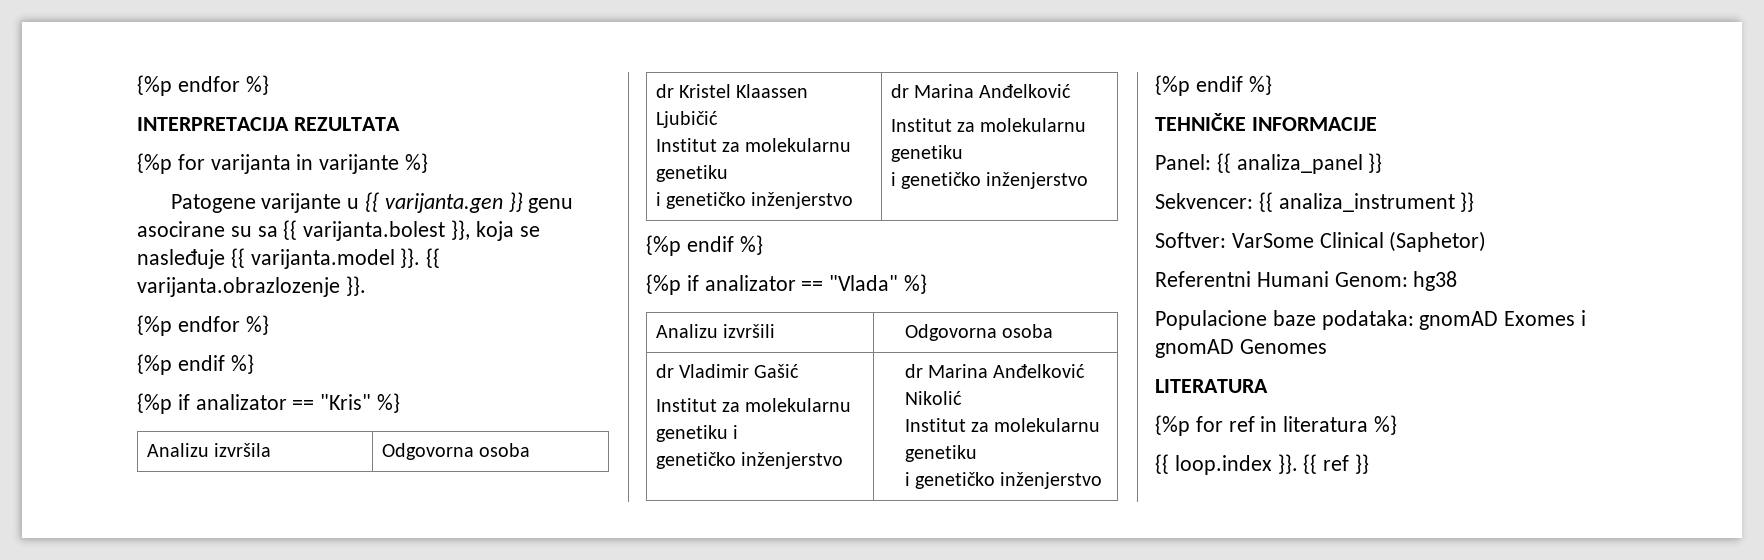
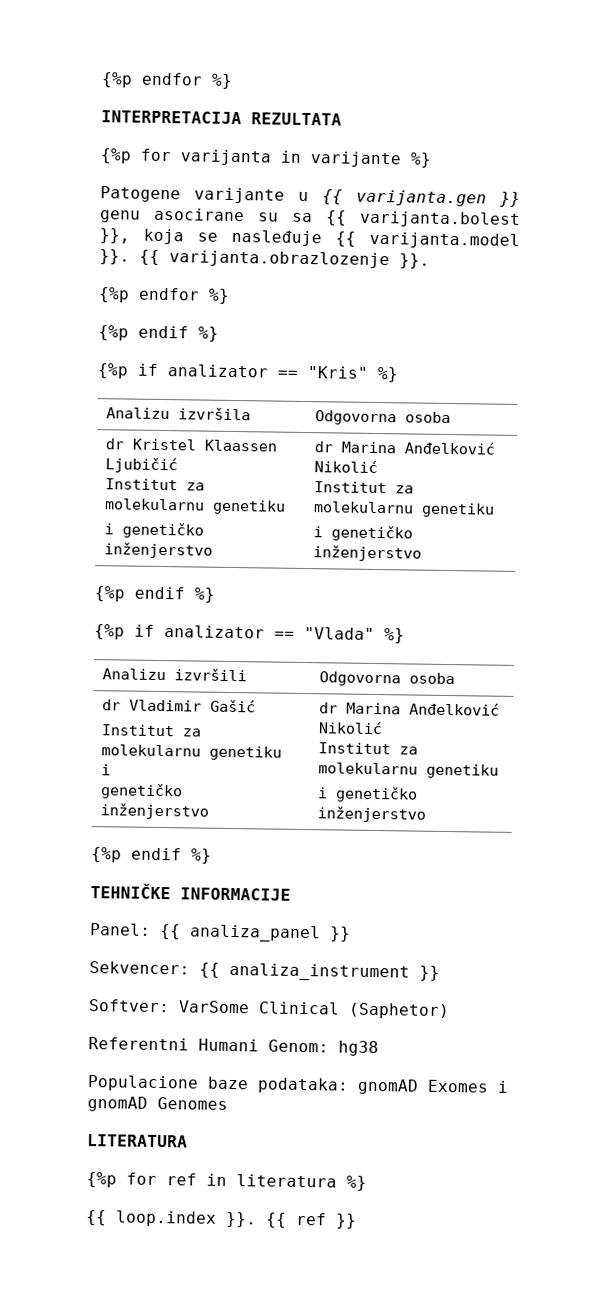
(1072, 91) none -> [313,460,378,474] Nikolić

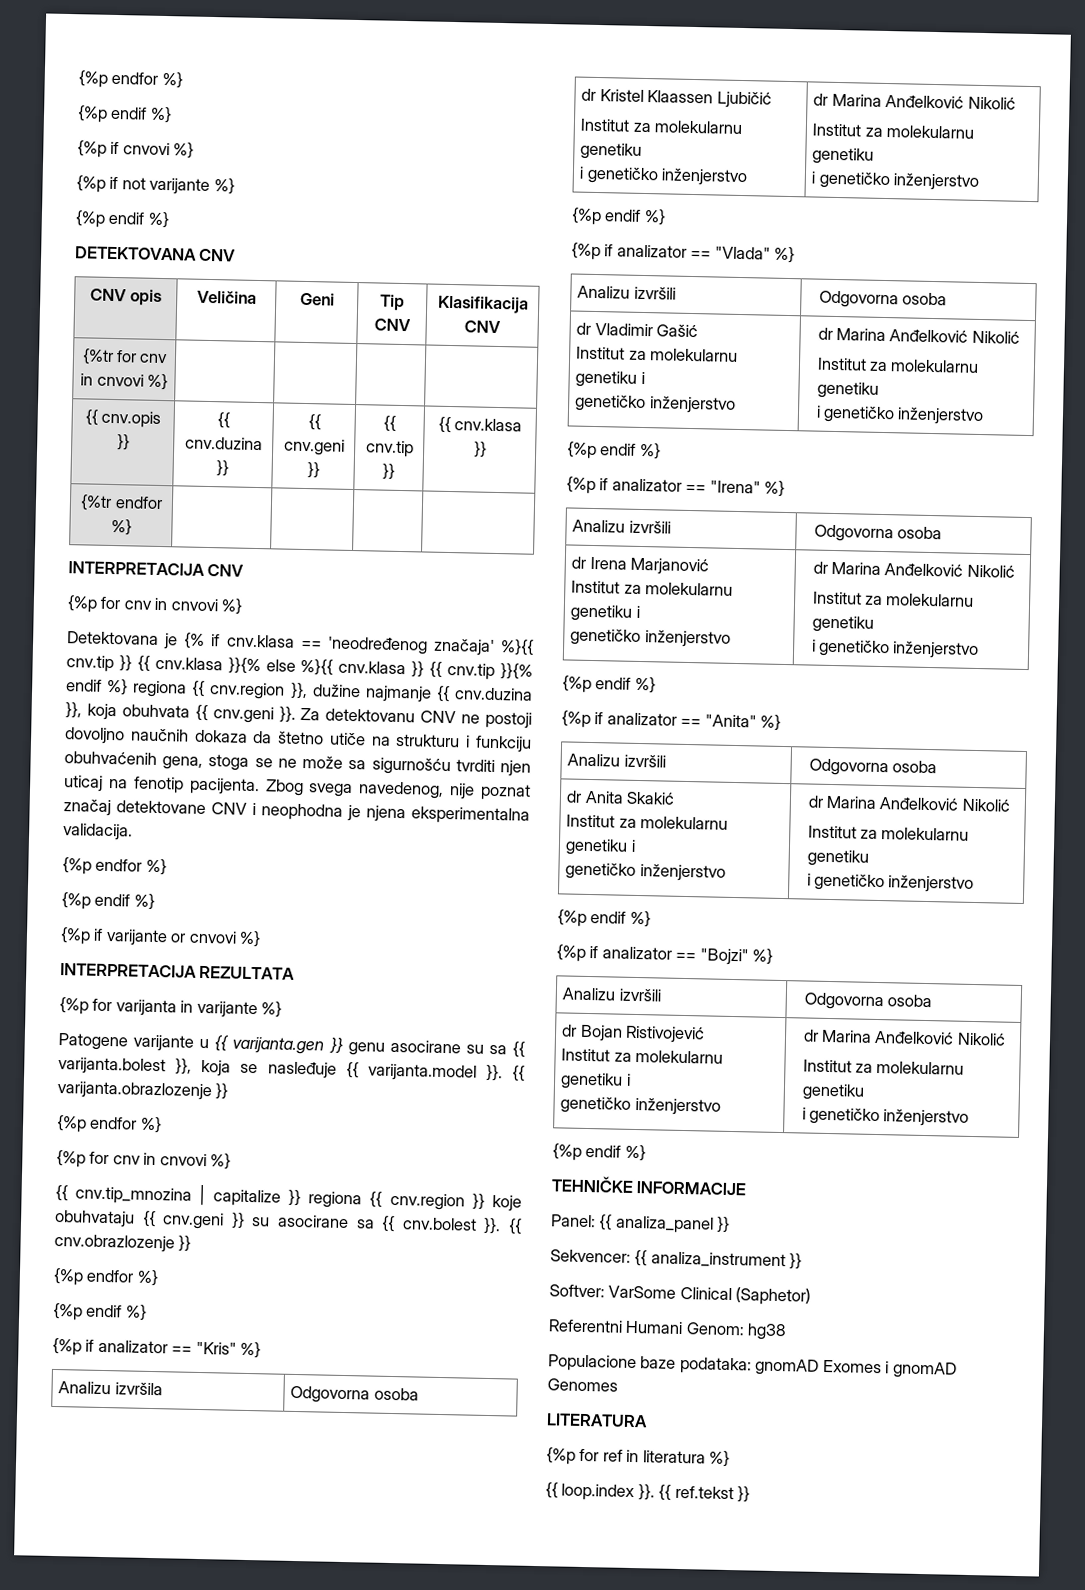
[101,72,233,89] {%p endfor %} -> [78,70,183,89] [77,105,172,124] [77,140,195,159] [76,175,235,195] [75,210,170,229] [75,246,237,262] [90,288,162,306] [196,290,257,304] [299,292,335,306] [380,294,405,312] [373,318,411,332] [437,295,529,314] [464,320,501,334] [81,348,169,365] [80,373,168,391] [84,409,162,429] [116,434,130,451] [217,412,230,429] [184,436,263,451] [216,460,229,477] [307,414,321,431] [283,438,345,456] [306,462,320,479] [383,415,396,432] [364,440,414,458] [382,463,395,480] [437,416,523,434] [472,441,487,458] [80,494,163,511] [110,518,132,536] [68,561,245,577] [67,595,244,615] [67,631,534,656] [66,655,534,680] [66,678,533,703] [65,702,532,729] [64,727,532,753] [64,751,531,777] [63,775,531,801] [63,799,530,825] [62,823,133,841] [62,857,167,876] [61,892,155,910] [60,927,262,948] {%p endfor %} // {%p endif %} // {%p if cnvovi %} // {%p if not varijante %} // {%p endif %} // DETEKTOVANA CNV // CNV opis | Veličina | Geni | Tip CNV | Klasifikacija CNV // {%tr for cnv in cnvovi %} | | | | // {{ cnv.opis }} | {{ cnv.duzina }} | {{ cnv.geni }} | {{ cnv.tip }} | {{ cnv.klasa }} // {%tr endfor %} | | | | // INTERPRETACIJA CNV // {%p for cnv in cnvovi %} // Detektovana je {% if cnv.klasa == 'neodređenog značaja' %}{{ cnv.tip }} {{ cnv.klasa }}{% else %}{{ cnv.klasa }} {{ cnv.tip }}{% endif %} regiona {{ cnv.region }}, dužine najmanje {{ cnv.duzina }}, koja obuhvata {{ cnv.geni }}. Za detektovanu CNV ne postoji dovoljno naučnih dokaza da štetno utiče na strukturu i funkciju obuhvaćenih gena, stoga se ne može sa sigurnošću tvrditi njen uticaj na fenotip pacijenta. Zbog svega navedenog, nije poznat značaj detektovane CNV i neophodna je njena eksperimentalna validacija. // {%p endfor %} // {%p endif %} // {%p if varijante or cnvovi %}
[399,253,430,269] }}. -> [215,1083,229,1100] [56,1114,162,1134] [56,1149,232,1170] [55,1184,522,1212] [54,1209,523,1235] [54,1233,192,1253] }} // {%p endfor %} // {%p for cnv in cnvovi %} // {{ cnv.tip_mnozina | capitalize }} regiona {{ cnv.region }} koje obuhvataju {{ cnv.geni }} su asocirane sa {{ cnv.bolest }}. {{ cnv.obrazlozenje }}
(212, 856) none -> [566,476,786,497] [572,519,671,534] [813,524,943,543] [571,556,710,576] [571,580,734,596] [570,604,640,622] [570,628,731,648] [812,561,1015,578] [812,591,975,607] [811,615,874,633] [811,639,980,660] [562,675,656,694] [561,710,782,731] [567,753,666,768] [808,758,938,777] [566,790,676,805] [566,814,729,830] [565,838,636,856] [565,862,726,882] [807,795,1011,812] [807,825,970,841] [806,849,869,867] [806,873,975,893] [557,909,651,928] [556,944,774,966] [562,987,661,1002] [803,992,933,1011] [561,1024,706,1044] [561,1048,724,1064] [560,1072,631,1090] [560,1096,721,1116] [802,1029,1006,1046] [802,1059,965,1075] [801,1083,865,1101] [801,1107,970,1127] [552,1143,646,1162] // {%p if analizator == "Irena" %} // Analizu izvršili | Odgovorna osoba // dr Irena Marjanović // Institut za molekularnu genetiku i // genetičko inženjerstvo | dr Marina Anđelković Nikolić // Institut za molekularnu genetiku // i genetičko inženjerstvo // {%p endif %} // {%p if analizator == "Anita" %} // Analizu izvršili | Odgovorna osoba // dr Anita Skakić // Institut za molekularnu genetiku i // genetičko inženjerstvo | dr Marina Anđelković Nikolić // Institut za molekularnu genetiku // i genetičko inženjerstvo // {%p endif %} // {%p if analizator == "Bojzi" %} // Analizu izvršili | Odgovorna osoba // dr Bojan Ristivojević // Institut za molekularnu genetiku i // genetičko inženjerstvo | dr Marina Anđelković Nikolić // Institut za molekularnu genetiku // i genetičko inženjerstvo // {%p endif %}
[296,1212,327,1226] ref -> [674,1485,734,1500] ref.tekst

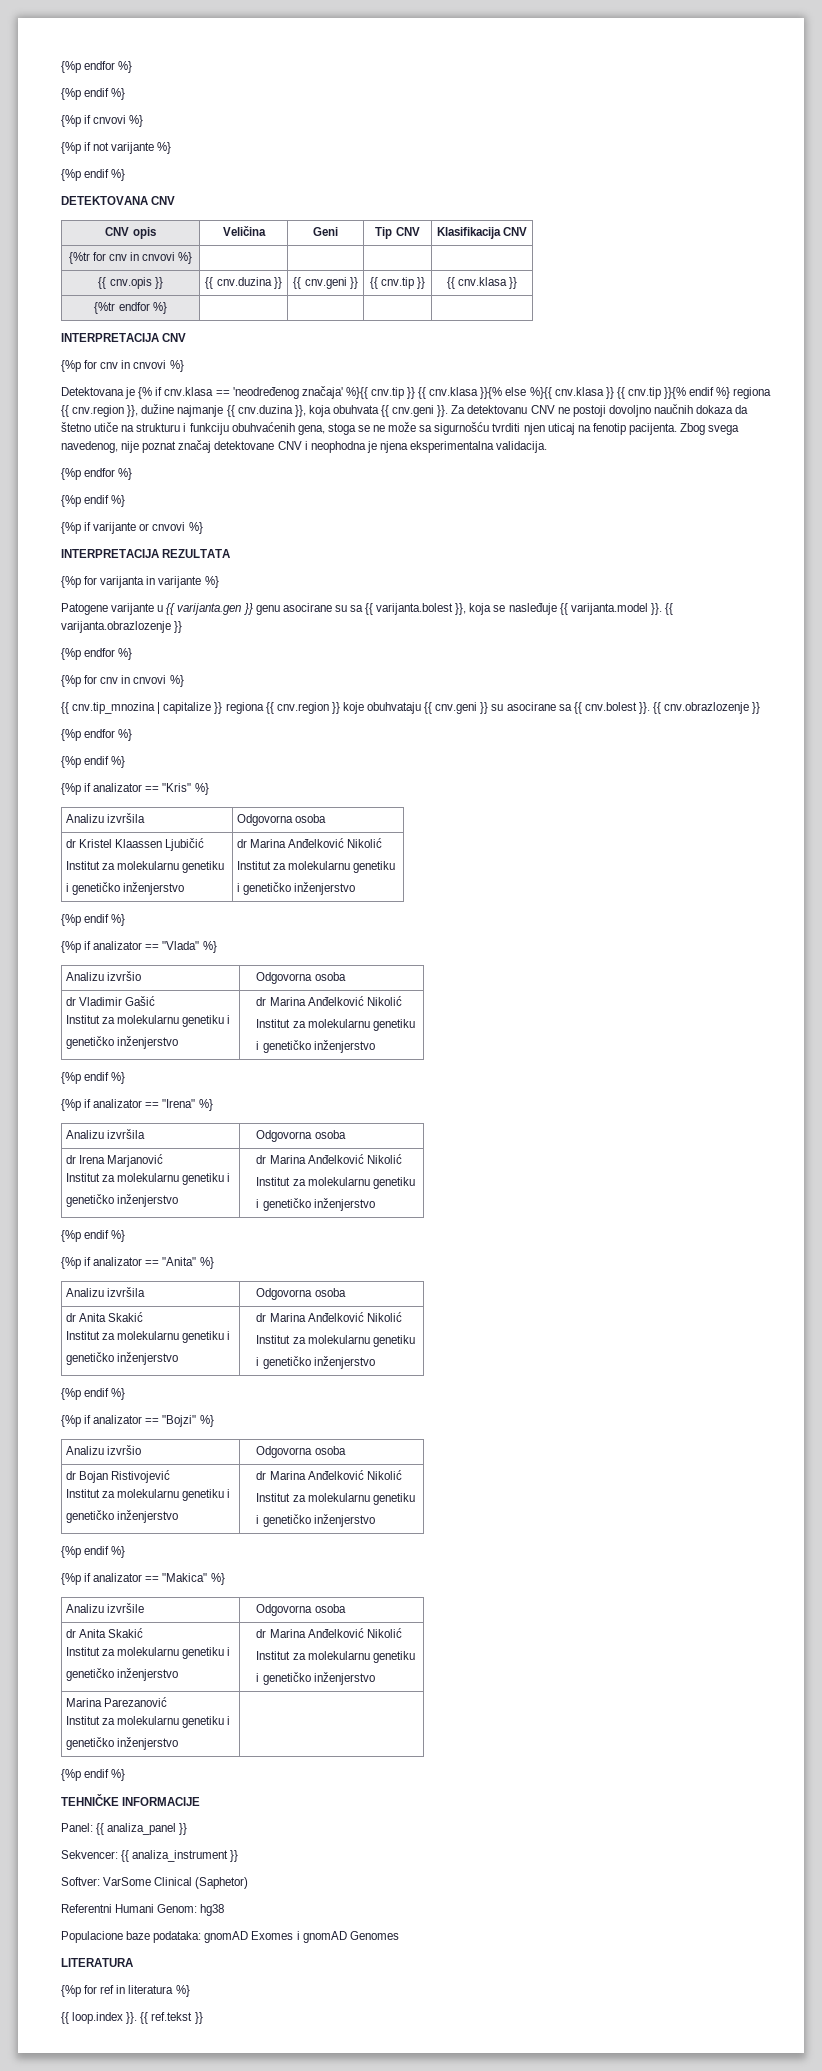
[633,286,676,300] izvršili -> [106,971,141,981] izvršio
[628,520,671,534] izvršili -> [106,1129,145,1139] izvršila
[623,754,666,768] izvršili -> [106,1287,145,1297] izvršila
[618,988,661,1002] izvršili -> [106,1445,141,1455] izvršio
(646, 1153) none -> [61,1573,225,1585] [65,1603,144,1613] [256,1604,346,1616] [65,1628,143,1638] [65,1647,231,1659] [65,1668,178,1681] [256,1628,402,1638] [256,1651,415,1663] [256,1672,375,1685] [65,1697,167,1707] [65,1716,231,1728] [65,1737,178,1750] [61,1769,126,1781] // {%p if analizator == "Makica" %} // Analizu izvršile | Odgovorna osoba // dr Anita Skakić // Institut za molekularnu genetiku i // genetičko inženjerstvo | dr Marina Anđelković Nikolić // Institut za molekularnu genetiku // i genetičko inženjerstvo // Marina Parezanović // Institut za molekularnu genetiku i // genetičko inženjerstvo | // {%p endif %}

